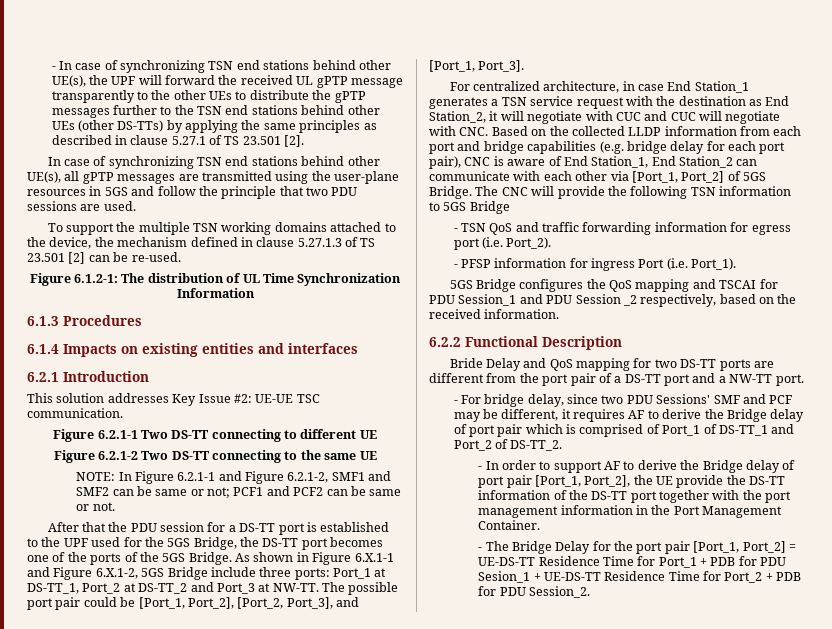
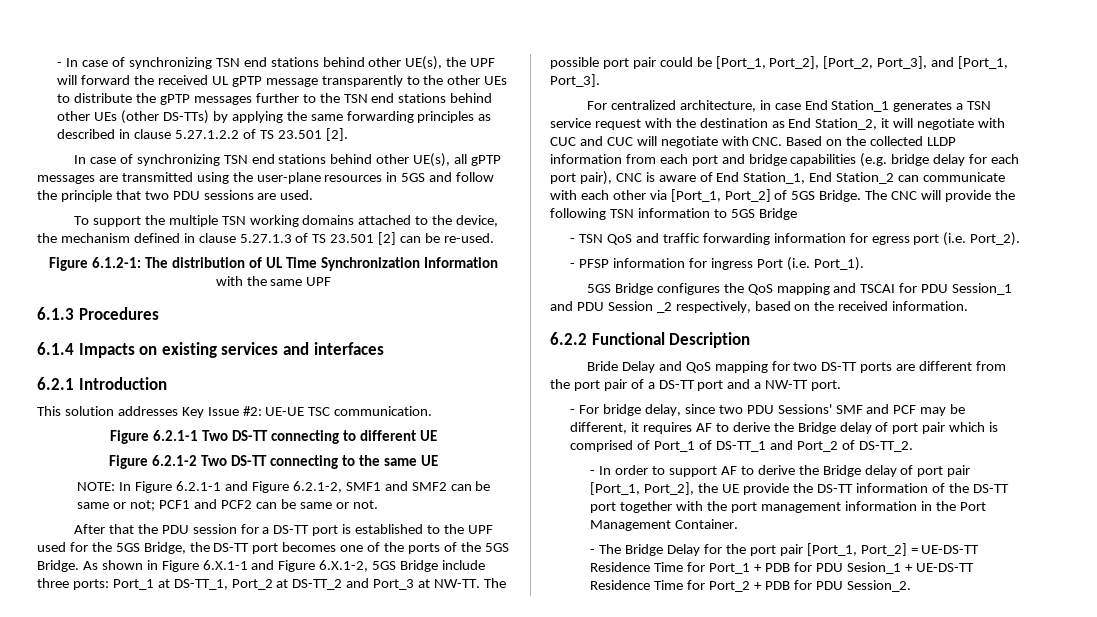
(296, 126) none -> [346,111,414,123] forwarding
[171,136,206,145] 5.27.1 -> [174,130,239,139] 5.27.1.2.2
(255, 293) none -> [215,276,332,286] with the same UPF
[202,343,254,354] entities -> [221,342,279,355] services

